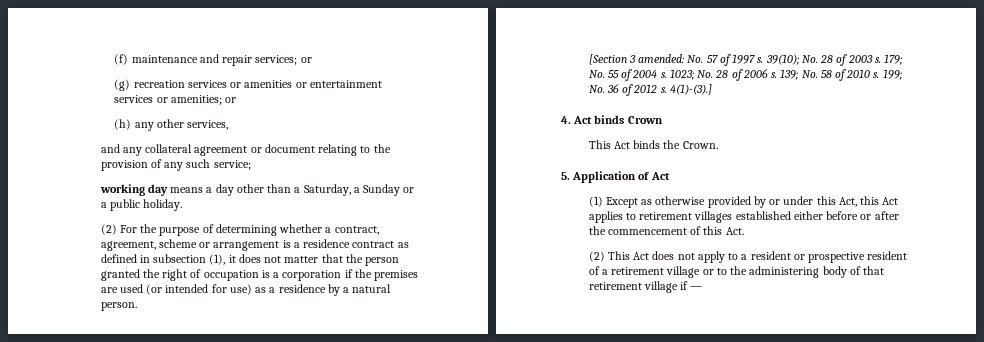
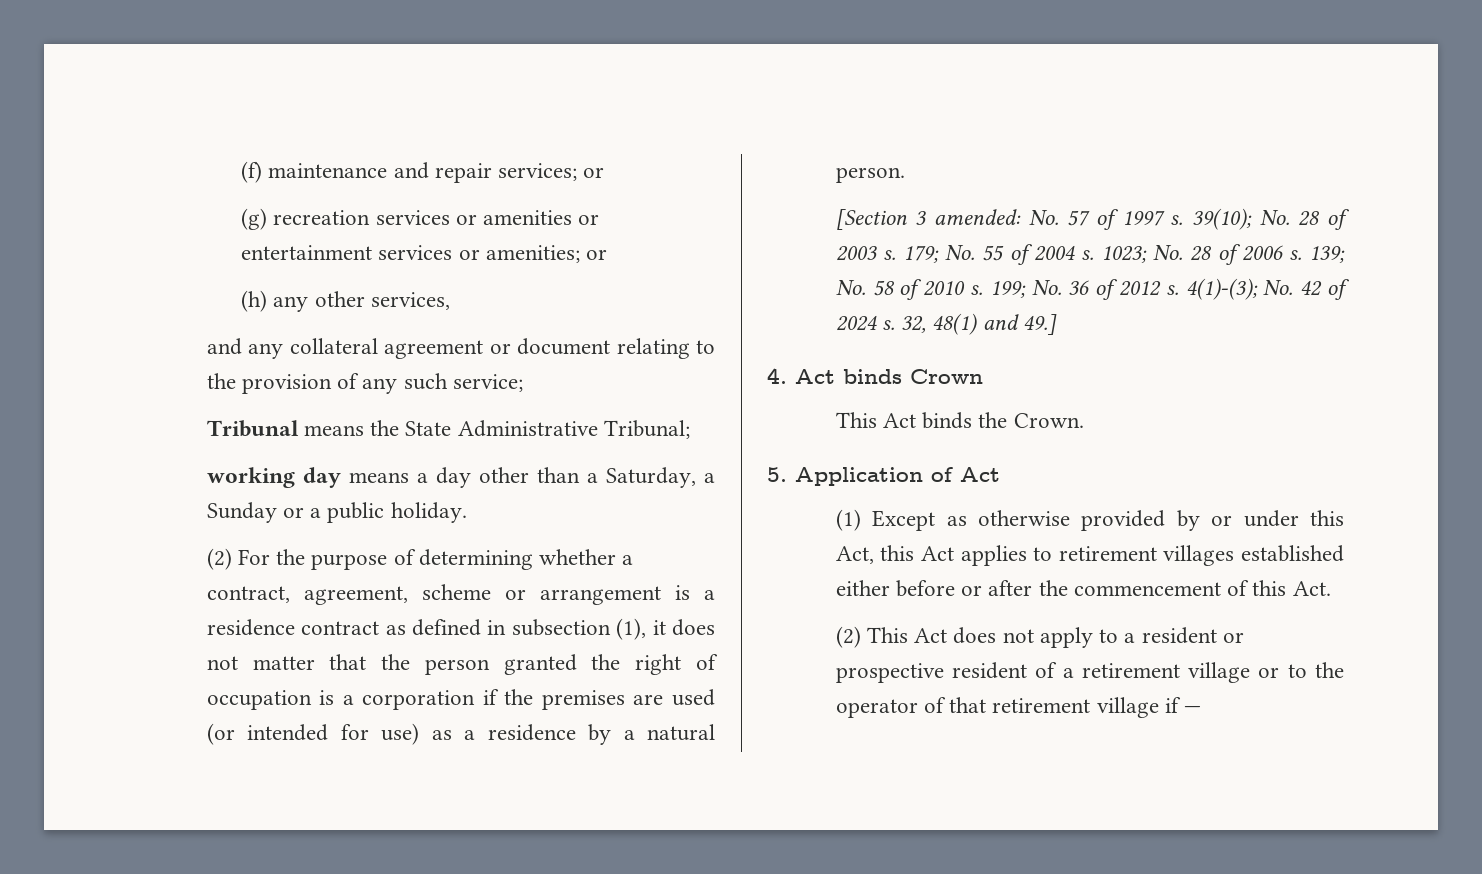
(251, 165) none -> [206,420,690,439] // Tribunal means the State Administrative Tribunal;
[669,84,712,95] 4(1)-(3).] -> [1185,278,1350,300] [835,313,1057,335] 4(1)-(3); No. 42 of 2024 s. 32, 48(1) and 49.]
[749,266,847,278] administering body -> [835,699,918,718] operator

